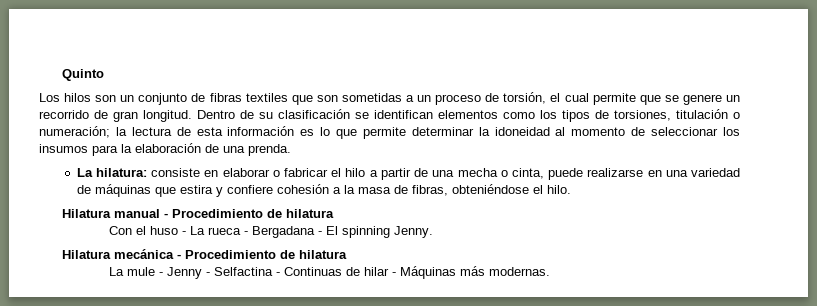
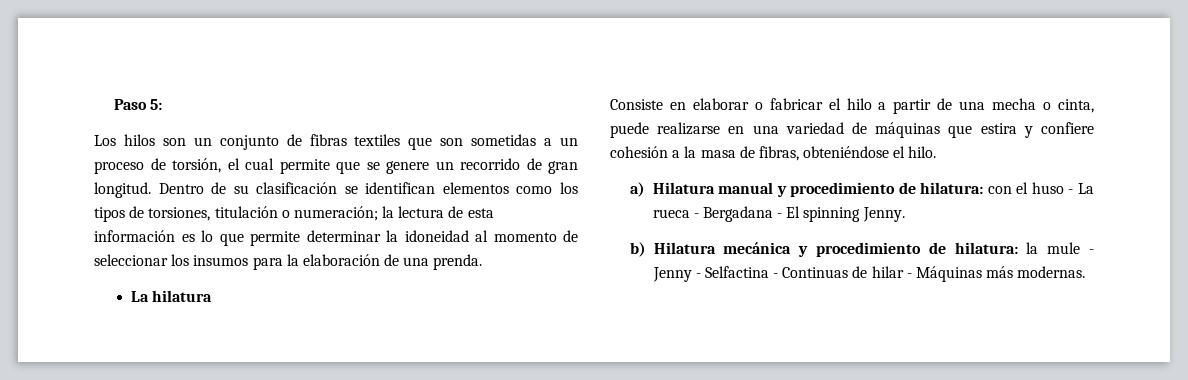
[62,69,105,81] Quinto -> [113,99,162,110] Paso 5:
[95,168,201,177] hilatura: consiste -> [152,290,213,302] [610,99,663,110] hilatura // Consiste
(571, 189) none -> [629,182,645,197] a)
[164,209,335,218] [109,226,133,235] - Procedimiento de hilatura // Con -> [776,182,1012,197] y procedimiento de hilatura: con
(434, 232) none -> [629,242,646,257] b)
[177,250,348,259] [109,267,125,276] - Procedimiento de hilatura // La -> [798,242,1039,257] y procedimiento de hilatura: la

